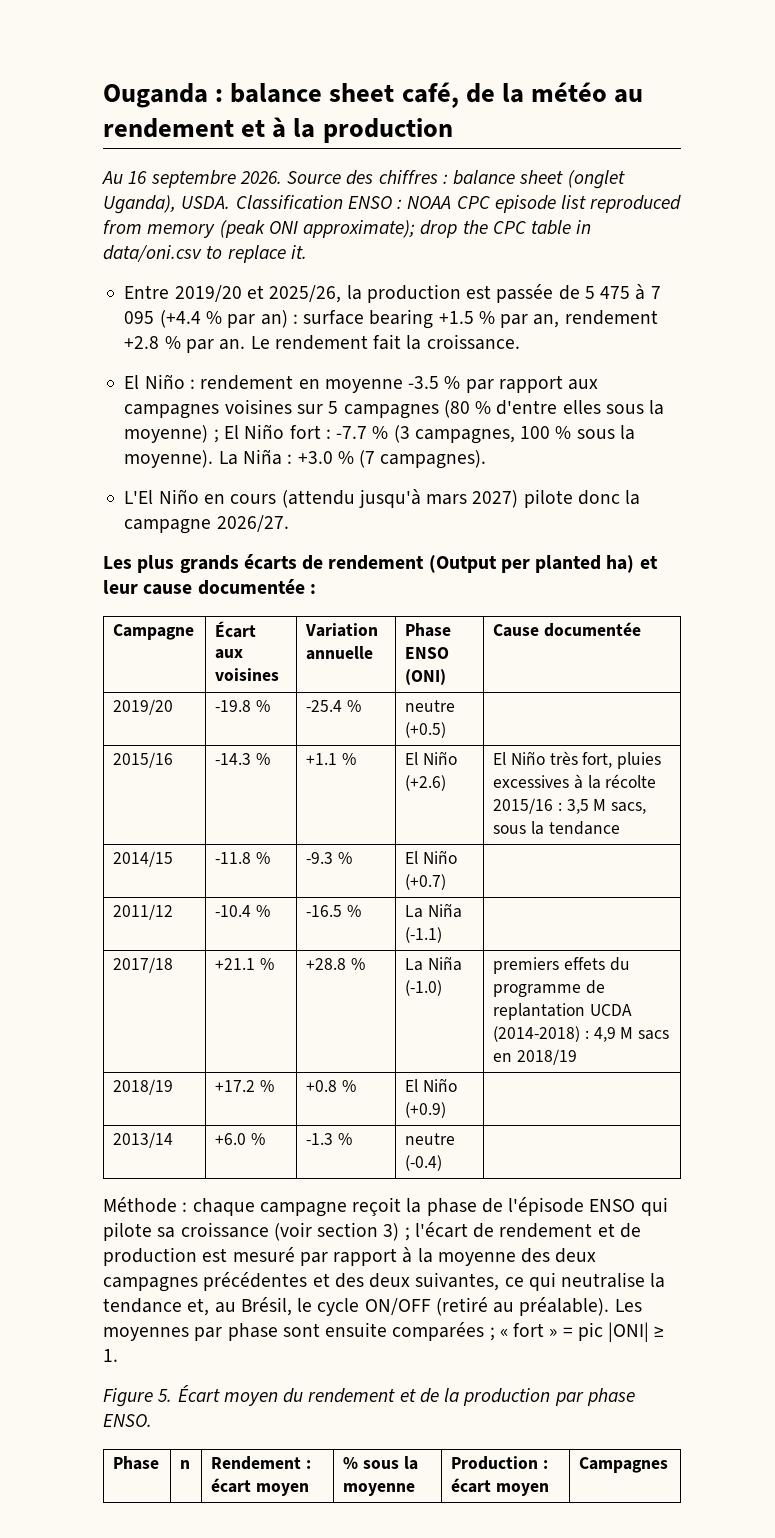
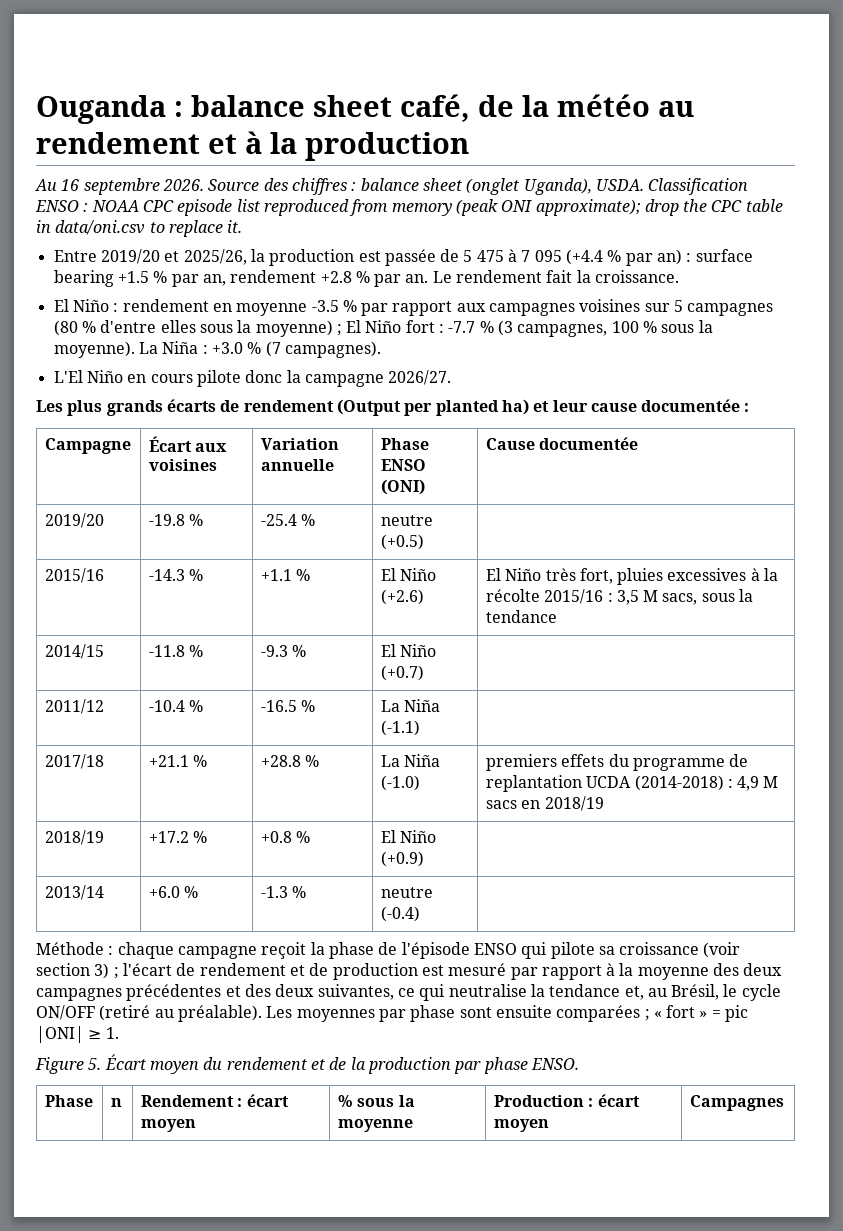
[281,489,519,508] (attendu jusqu'à mars 2027) -> (193, 378) none

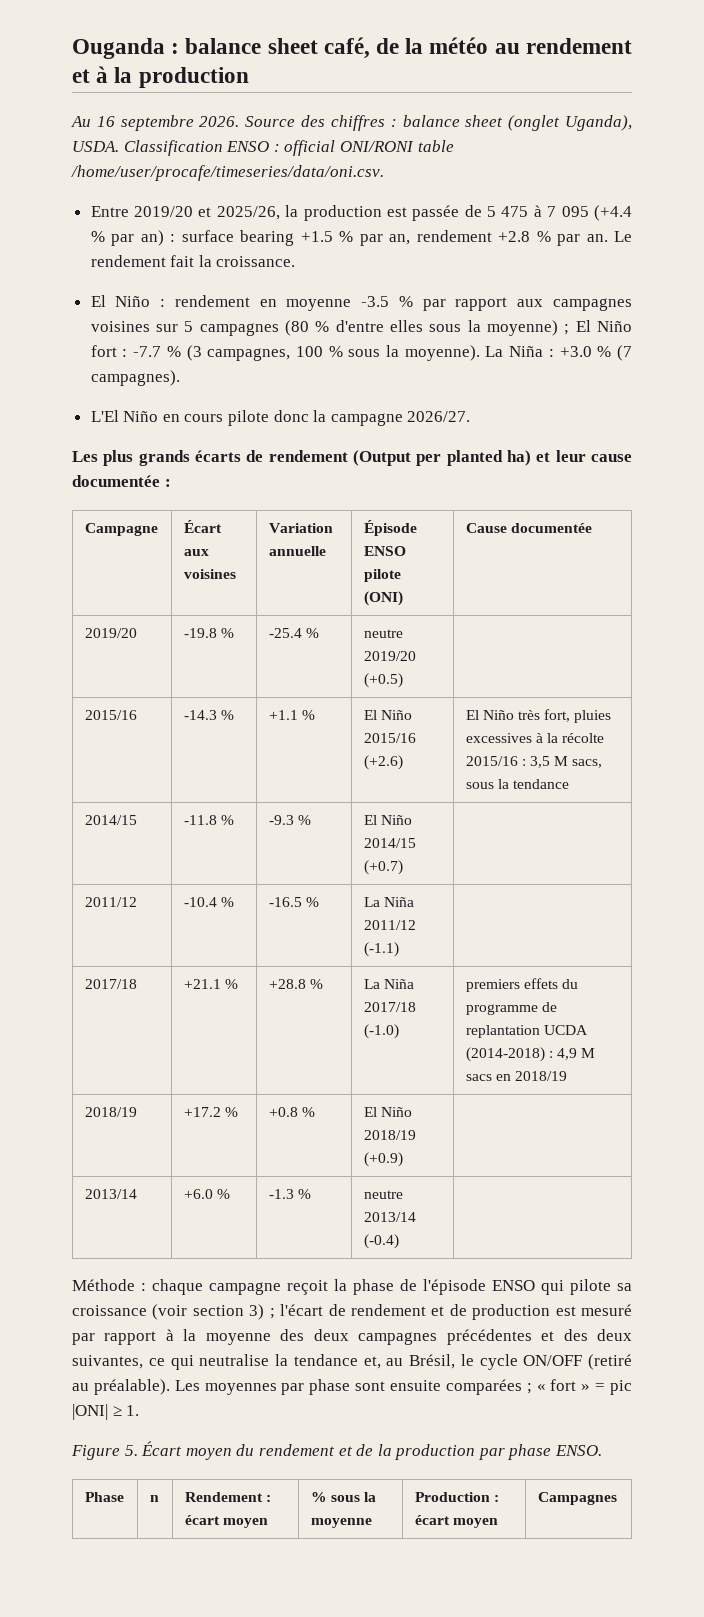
[91,199,783,216] [36,220,243,237] NOAA CPC episode list reproduced from memory (peak ONI approximate); drop the CPC table in data/oni.csv to replace it. -> [284,140,454,156] [71,165,384,181] official ONI/RONI table /home/user/procafe/timeseries/data/oni.csv.
[380,438,429,450] [380,459,426,471] Phase ENSO -> [363,520,417,536] [363,546,406,556] [363,569,401,582] Épisode ENSO pilote
(433, 520) none -> [363,651,416,661] 2019/20
(437, 574) none -> [363,733,416,743] 2015/16
(437, 650) none -> [363,838,416,848] 2014/15
(441, 705) none -> [363,920,416,930] 2011/12
(441, 760) none -> [363,1002,416,1012] 2017/18
(437, 836) none -> [363,1130,416,1140] 2018/19
(433, 892) none -> [363,1212,416,1222] 2013/14

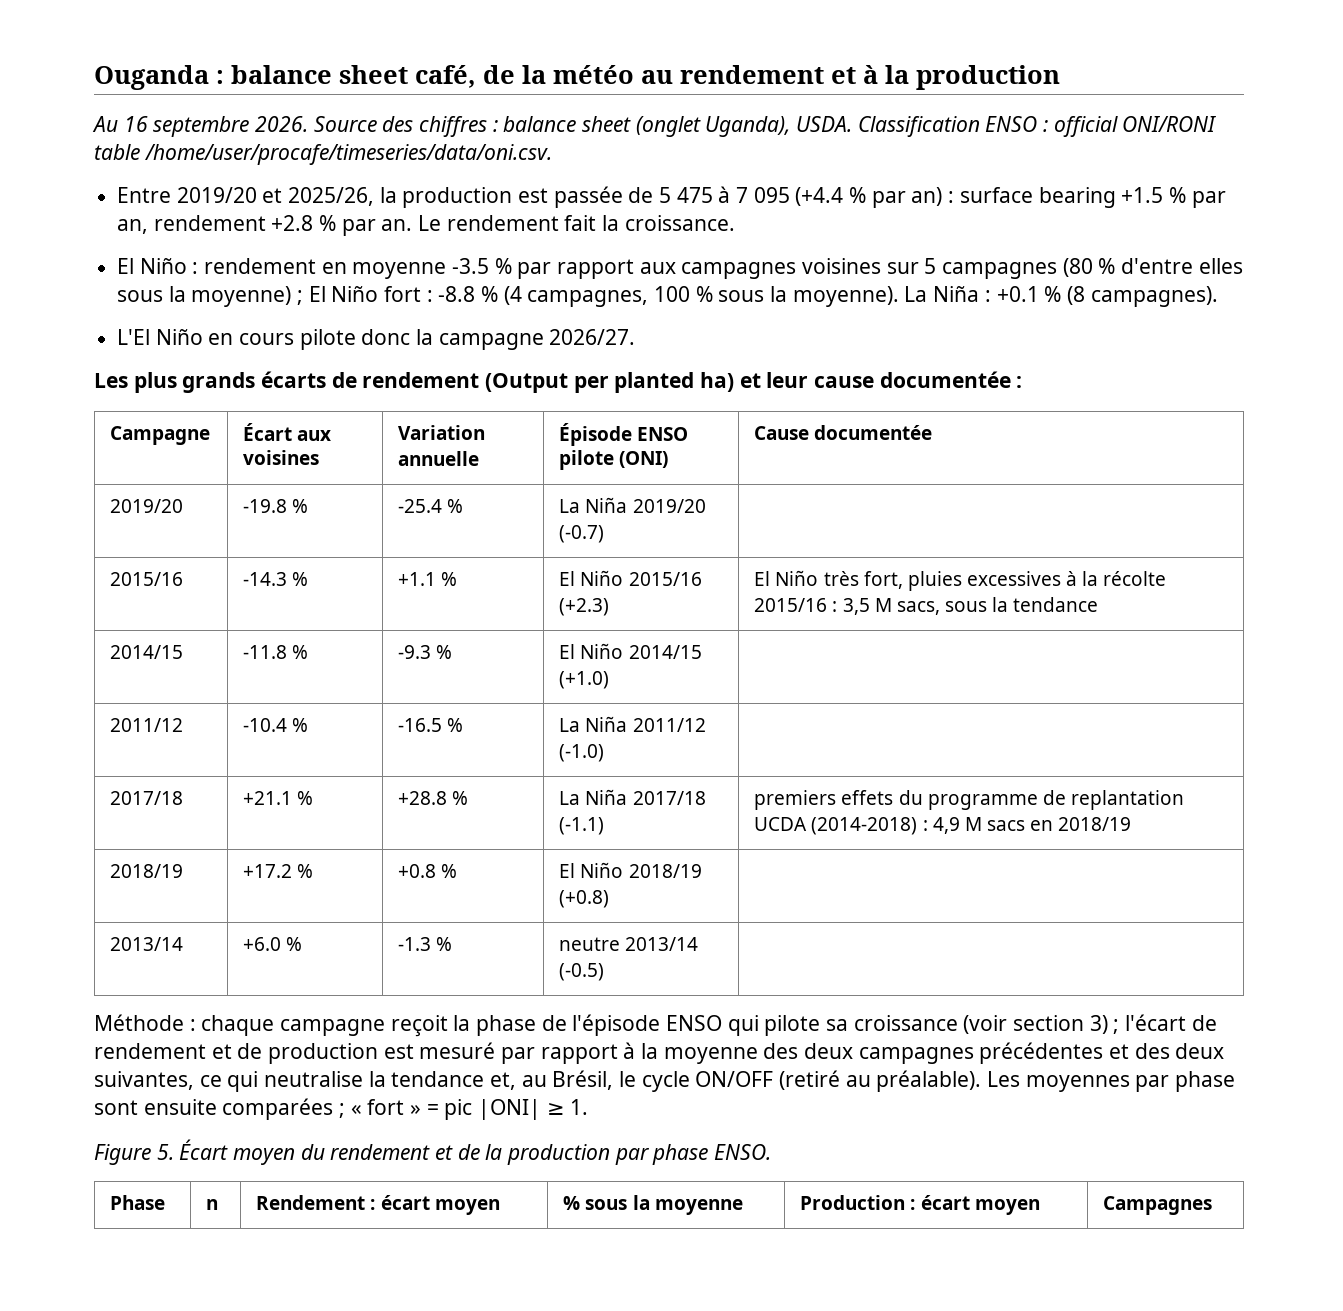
[133,345,202,361] -7.7 % (3 -> [438,286,522,305] -8.8 % (4
[559,345,632,361] +3.0 % (7 -> [996,286,1085,305] +0.1 % (8
[363,629,403,638] [363,651,416,661] [363,673,403,688] neutre 2019/20 (+0.5) -> [559,497,706,513] [559,525,605,543] La Niña 2019/20 (-0.7)
[363,755,403,770] (+2.6) -> [559,598,610,616] (+2.3)
[363,860,403,875] (+0.7) -> [559,671,610,689] (+1.0)
[363,942,399,957] (-1.1) -> [559,744,605,762] (-1.0)
[363,1024,399,1039] (-1.0) -> [559,817,605,835] (-1.1)
[363,1152,403,1167] (+0.9) -> [559,890,610,908] (+0.8)
[363,1234,399,1249] (-0.4) -> [559,963,605,981] (-0.5)

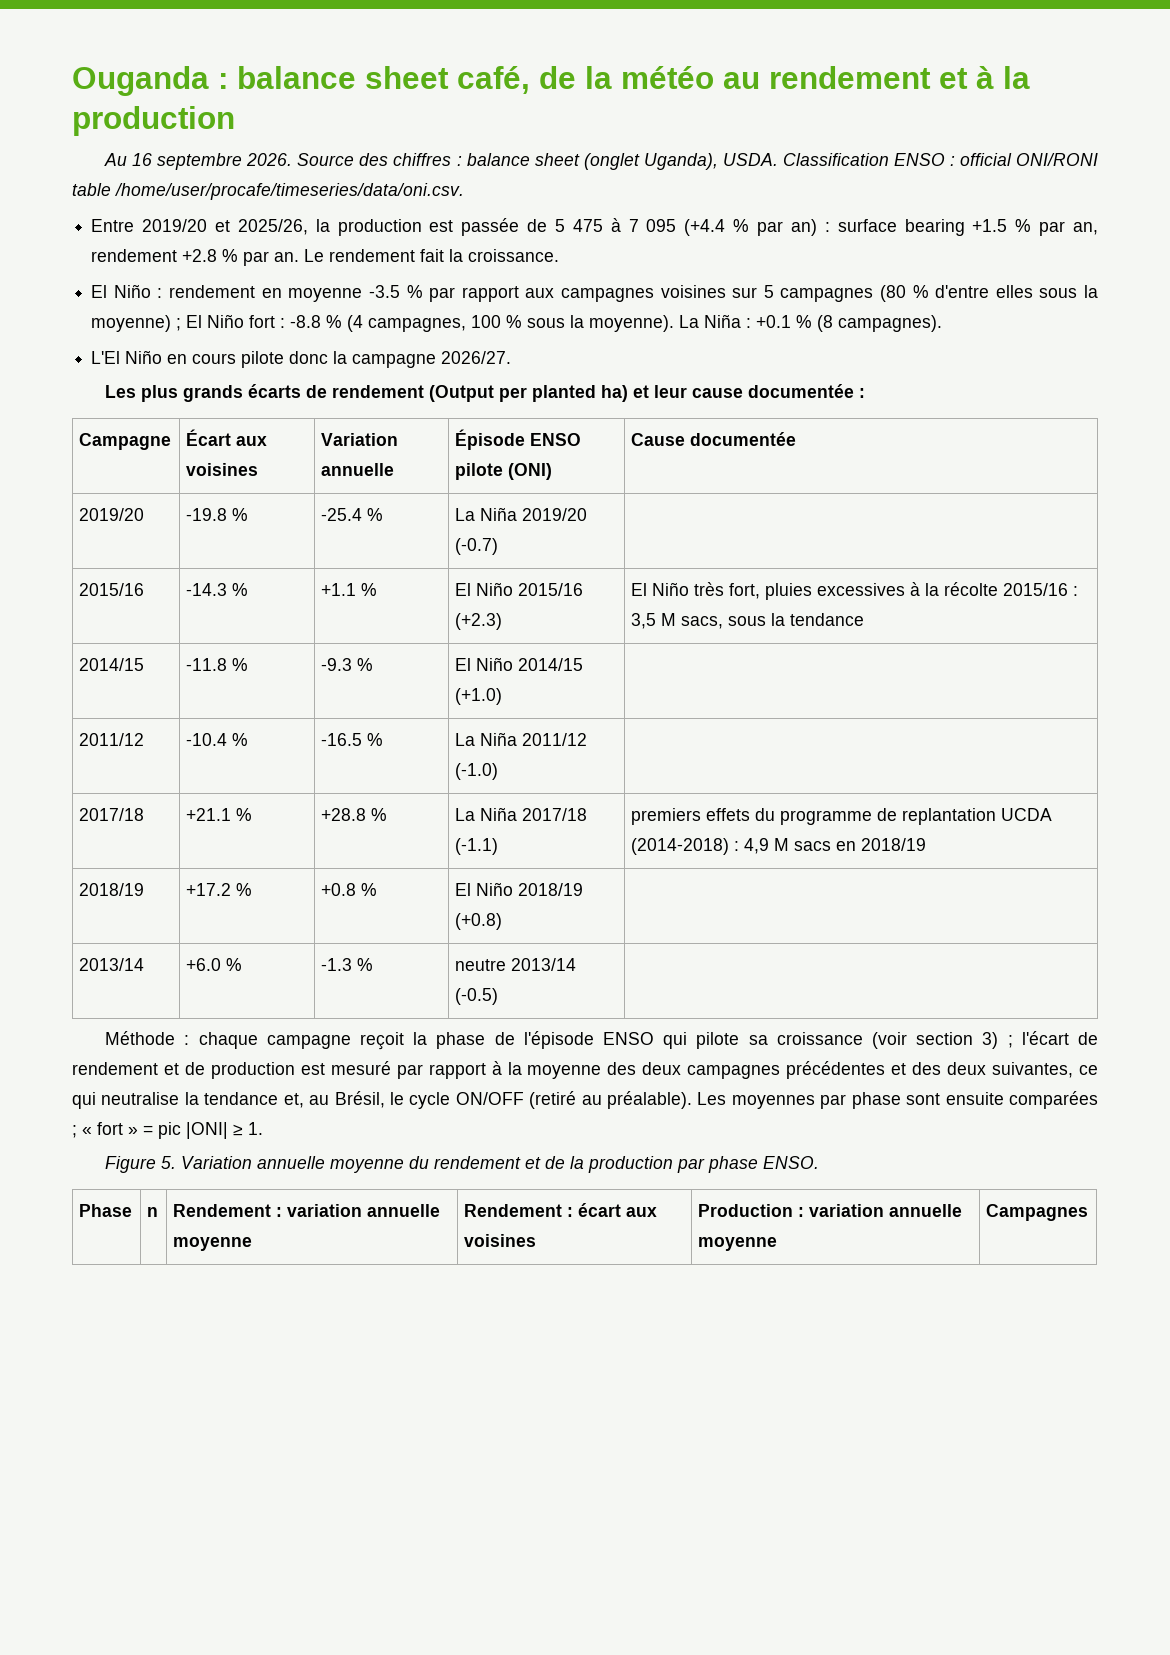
[179,1139,296,1165] Écart moyen -> [181,1156,405,1173] Variation annuelle moyenne
[380,1195,500,1215] [563,1195,743,1215] écart moyen | % sous la moyenne -> [287,1204,441,1217] [173,1237,253,1251] [464,1203,658,1217] [464,1234,537,1247] variation annuelle moyenne | Rendement : écart aux voisines
[920,1195,1040,1215] écart moyen -> [809,1204,963,1217] [698,1237,778,1251] variation annuelle moyenne

